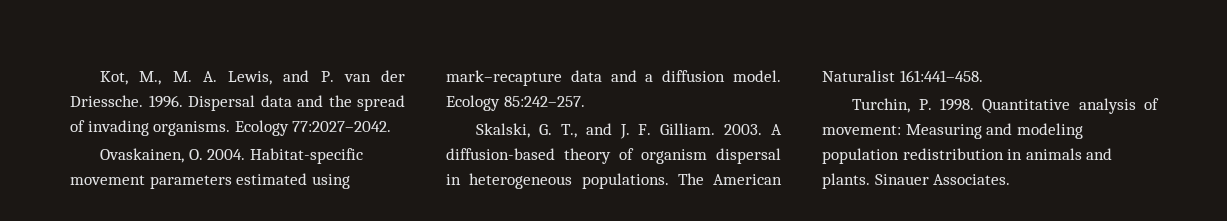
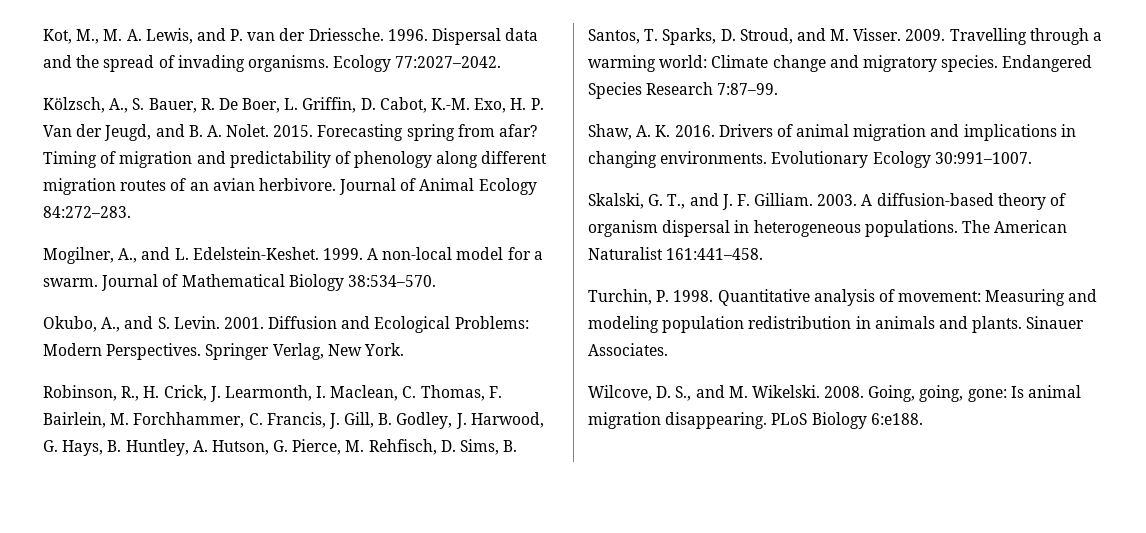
[100,148,363,164] [70,173,350,189] [446,70,781,86] [446,95,585,111] Ovaskainen, O. 2004. Habitat-specific movement parameters estimated using mark–recapture data and a diffusion model. Ecology 85:242–257. -> [43,97,544,113] [43,124,538,141] [43,151,548,168] [43,178,537,195] [43,206,131,218] [43,247,543,264] [43,274,436,291] [43,316,529,333] [43,343,404,360] [43,385,502,402] [43,412,544,429] [43,439,518,456] [588,28,1103,45] [588,55,1093,72] [588,82,779,99] [588,124,1076,141] [588,151,1032,168] Kölzsch, A., S. Bauer, R. De Boer, L. Griffin, D. Cabot, K.-M. Exo, H. P. Van der Jeugd, and B. A. Nolet. 2015. Forecasting spring from afar? Timing of migration and predictability of phenology along different migration routes of an avian herbivore. Journal of Animal Ecology 84:272–283. // Mogilner, A., and L. Edelstein-Keshet. 1999. A non-local model for a swarm. Journal of Mathematical Biology 38:534–570. // Okubo, A., and S. Levin. 2001. Diffusion and Ecological Problems: Modern Perspectives. Springer Verlag, New York. // Robinson, R., H. Crick, J. Learmonth, I. Maclean, C. Thomas, F. Bairlein, M. Forchhammer, C. Francis, J. Gill, B. Godley, J. Harwood, G. Hays, B. Huntley, A. Hutson, G. Pierce, M. Rehfisch, D. Sims, B. Santos, T. Sparks, D. Stroud, and M. Visser. 2009. Travelling through a warming world: Climate change and migratory species. Endangered Species Research 7:87–99. // Shaw, A. K. 2016. Drivers of animal migration and implications in changing environments. Evolutionary Ecology 30:991–1007.
(1011, 179) none -> [588,385,1082,402] [588,412,923,429] // Wilcove, D. S., and M. Wikelski. 2008. Going, going, gone: Is animal migration disappearing. PLoS Biology 6:e188.

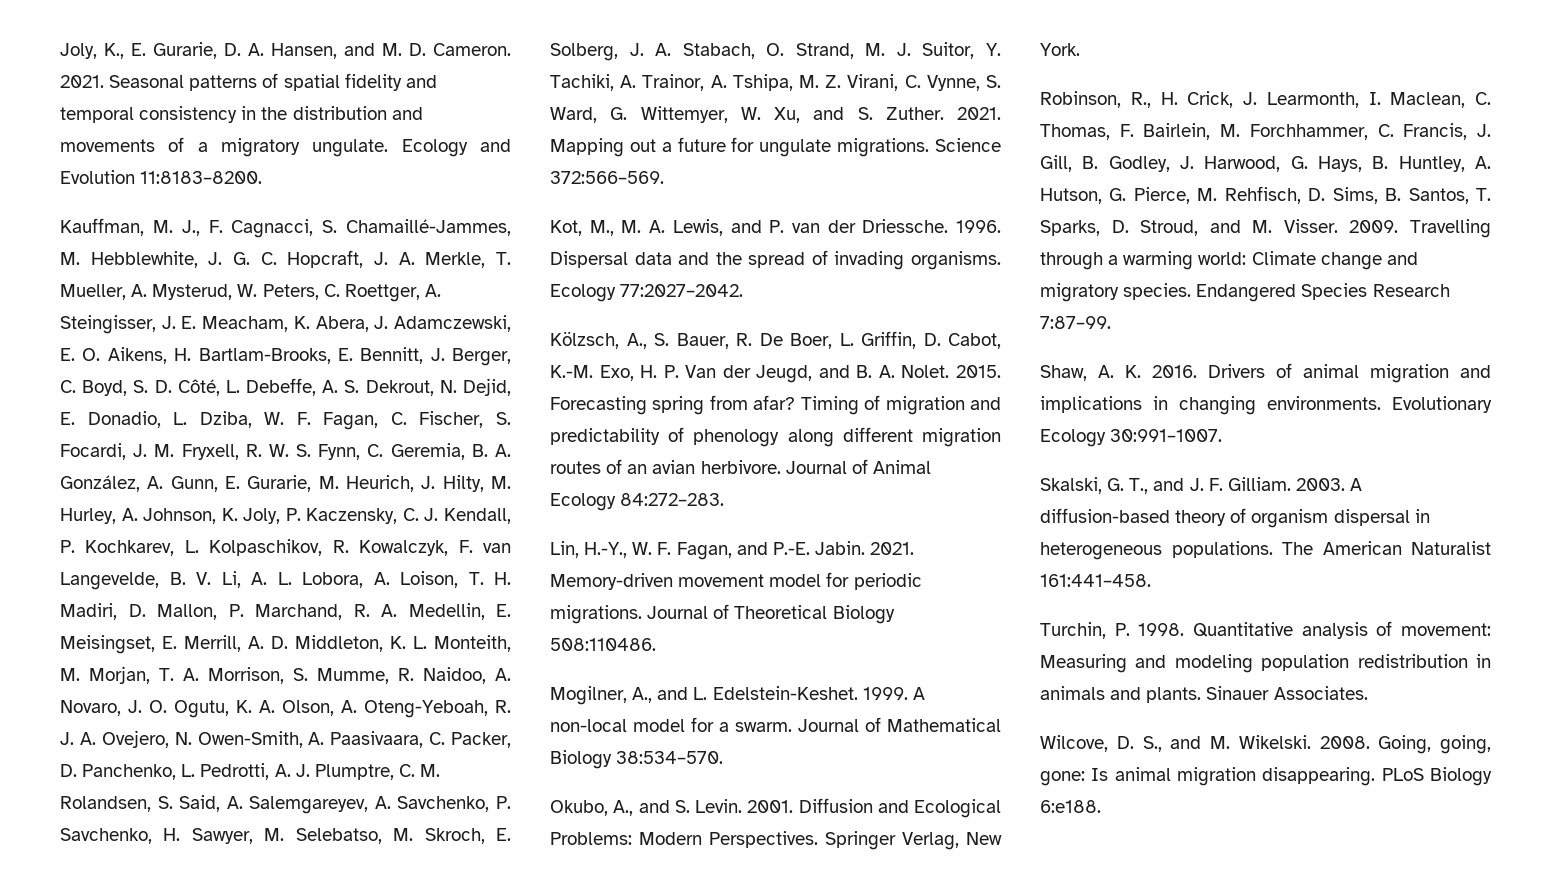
(43, 36) none -> [60,42,511,59] [60,73,437,91] [60,106,423,123] [60,137,511,157] [60,170,263,184] [60,218,511,238] [60,250,511,268] [60,284,441,302] [60,315,511,334] [60,347,511,366] [60,378,512,396] [60,411,511,430] [60,443,512,460] [60,475,511,492] [60,508,511,524] [60,539,512,556] [60,571,511,590] [60,603,511,620] [60,635,511,654] [60,666,511,684] [60,700,511,718] [60,730,511,748] [60,763,441,780] [60,795,511,814] [60,828,512,844] [550,42,1001,61] [550,74,1001,91] [550,106,1001,123] [550,137,1002,157] [550,171,664,184] Joly, K., E. Gurarie, D. A. Hansen, and M. D. Cameron. 2021. Seasonal patterns of spatial fidelity and temporal consistency in the distribution and movements of a migratory ungulate. Ecology and Evolution 11:8183–8200. // Kauffman, M. J., F. Cagnacci, S. Chamaillé-Jammes, M. Hebblewhite, J. G. C. Hopcraft, J. A. Merkle, T. Mueller, A. Mysterud, W. Peters, C. Roettger, A. Steingisser, J. E. Meacham, K. Abera, J. Adamczewski, E. O. Aikens, H. Bartlam-Brooks, E. Bennitt, J. Berger, C. Boyd, S. D. Côté, L. Debeffe, A. S. Dekrout, N. Dejid, E. Donadio, L. Dziba, W. F. Fagan, C. Fischer, S. Focardi, J. M. Fryxell, R. W. S. Fynn, C. Geremia, B. A. González, A. Gunn, E. Gurarie, M. Heurich, J. Hilty, M. Hurley, A. Johnson, K. Joly, P. Kaczensky, C. J. Kendall, P. Kochkarev, L. Kolpaschikov, R. Kowalczyk, F. van Langevelde, B. V. Li, A. L. Lobora, A. Loison, T. H. Madiri, D. Mallon, P. Marchand, R. A. Medellin, E. Meisingset, E. Merrill, A. D. Middleton, K. L. Monteith, M. Morjan, T. A. Morrison, S. Mumme, R. Naidoo, A. Novaro, J. O. Ogutu, K. A. Olson, A. Oteng-Yeboah, R. J. A. Ovejero, N. Owen-Smith, A. Paasivaara, C. Packer, D. Panchenko, L. Pedrotti, A. J. Plumptre, C. M. Rolandsen, S. Said, A. Salemgareyev, A. Savchenko, P. Savchenko, H. Sawyer, M. Selebatso, M. Skroch, E. Solberg, J. A. Stabach, O. Strand, M. J. Suitor, Y. Tachiki, A. Trainor, A. Tshipa, M. Z. Virani, C. Vynne, S. Ward, G. Wittemyer, W. Xu, and S. Zuther. 2021. Mapping out a future for ungulate migrations. Science 372:566–569. //
(131, 212) none -> [550,541,915,560] [550,572,922,590] [550,604,895,624] [550,638,656,651] // Lin, H.-Y., W. F. Fagan, and P.-E. Jabin. 2021. Memory-driven movement model for periodic migrations. Journal of Theoretical Biology 508:110486.

